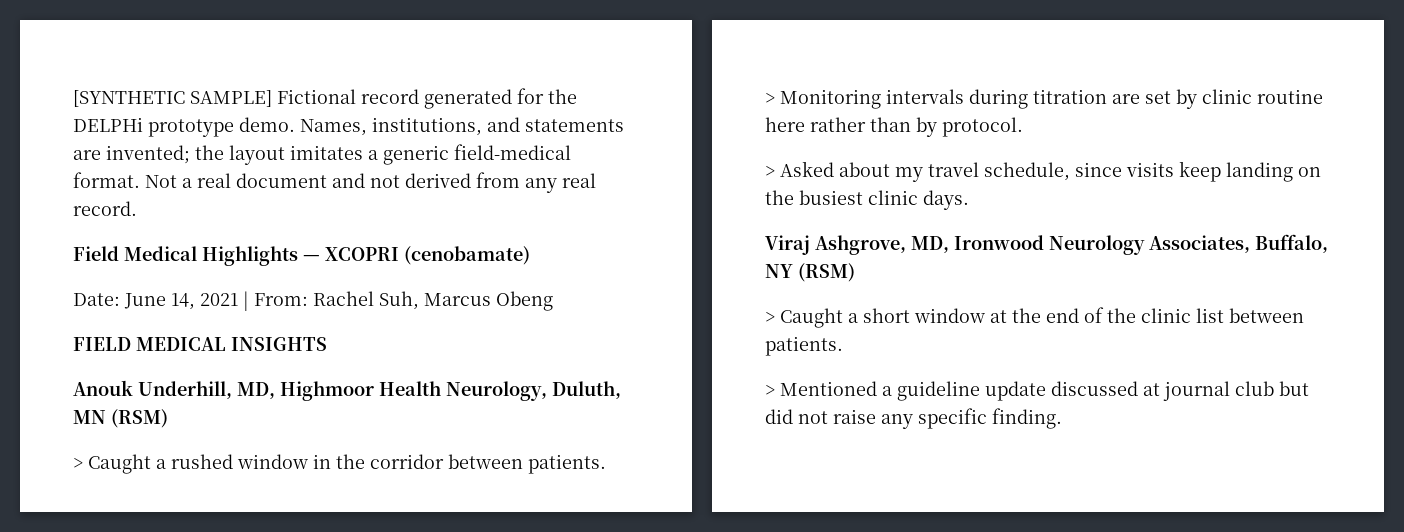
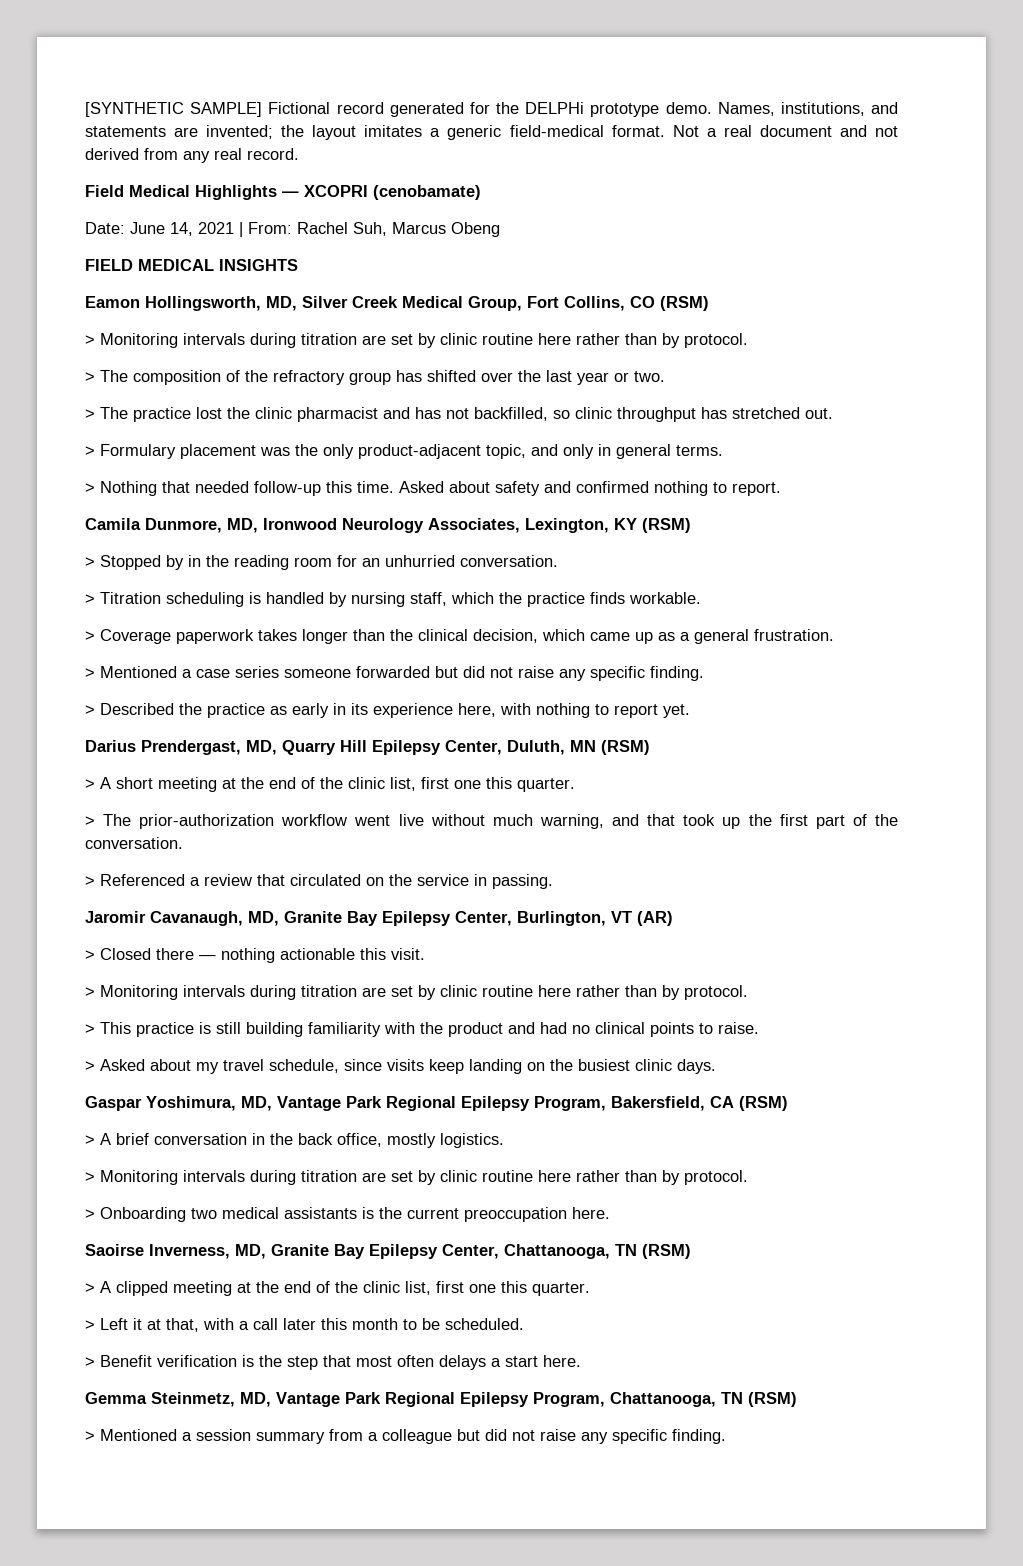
[73,380,621,401] [73,409,168,428] [73,454,606,474] Anouk Underhill, MD, Highmoor Health Neurology, Duluth, MN (RSM) // > Caught a rushed window in the corridor between patients. -> [85,296,709,311] Eamon Hollingsworth, MD, Silver Creek Medical Group, Fort Collins, CO (RSM)
(1023, 127) none -> [85,370,665,385] [85,407,833,422] [85,444,723,459] [85,481,781,496] [85,518,691,533] [85,555,558,570] [85,592,701,607] [85,629,834,644] [85,666,704,681] [85,703,690,718] [85,740,650,755] [85,777,575,792] [85,814,899,829] [85,837,183,849] [85,874,553,889] [85,911,673,926] [85,948,425,963] [85,985,748,1000] [85,1022,759,1037] // > The composition of the refractory group has shifted over the last year or two. // > The practice lost the clinic pharmacist and has not backfilled, so clinic throughput has stretched out. // > Formulary placement was the only product-adjacent topic, and only in general terms. // > Nothing that needed follow-up this time. Asked about safety and confirmed nothing to report. // Camila Dunmore, MD, Ironwood Neurology Associates, Lexington, KY (RSM) // > Stopped by in the reading room for an unhurried conversation. // > Titration scheduling is handled by nursing staff, which the practice finds workable. // > Coverage paperwork takes longer than the clinical decision, which came up as a general frustration. // > Mentioned a case series someone forwarded but did not raise any specific finding. // > Described the practice as early in its experience here, with nothing to report yet. // Darius Prendergast, MD, Quarry Hill Epilepsy Center, Duluth, MN (RSM) // > A short meeting at the end of the clinic list, first one this quarter. // > The prior-authorization workflow went live without much warning, and that took up the first part of the conversation. // > Referenced a review that circulated on the service in passing. // Jaromir Cavanaugh, MD, Granite Bay Epilepsy Center, Burlington, VT (AR) // > Closed there — nothing actionable this visit. // > Monitoring intervals during titration are set by clinic routine here rather than by protocol. // > This practice is still building familiarity with the product and had no clinical points to raise.
[765,234,1328,255] [765,263,855,282] [765,307,1304,328] [765,336,843,356] [765,381,1274,401] Viraj Ashgrove, MD, Ironwood Neurology Associates, Buffalo, NY (RSM) // > Caught a short window at the end of the clinic list between patients. // > Mentioned a guideline update discussed at journal club -> [85,1096,788,1111] [85,1133,504,1148] [85,1170,748,1185] [85,1207,610,1222] [85,1244,691,1259] [85,1281,590,1296] [85,1318,524,1332] [85,1355,581,1370] [85,1392,797,1407] [85,1429,452,1444] Gaspar Yoshimura, MD, Vantage Park Regional Epilepsy Program, Bakersfield, CA (RSM) // > A brief conversation in the back office, mostly logistics. // > Monitoring intervals during titration are set by clinic routine here rather than by protocol. // > Onboarding two medical assistants is the current preoccupation here. // Saoirse Inverness, MD, Granite Bay Epilepsy Center, Chattanooga, TN (RSM) // > A clipped meeting at the end of the clinic list, first one this quarter. // > Left it at that, with a call later this month to be scheduled. // > Benefit verification is the step that most often delays a start here. // Gemma Steinmetz, MD, Vantage Park Regional Epilepsy Program, Chattanooga, TN (RSM) // > Mentioned a session summary from a colleague

